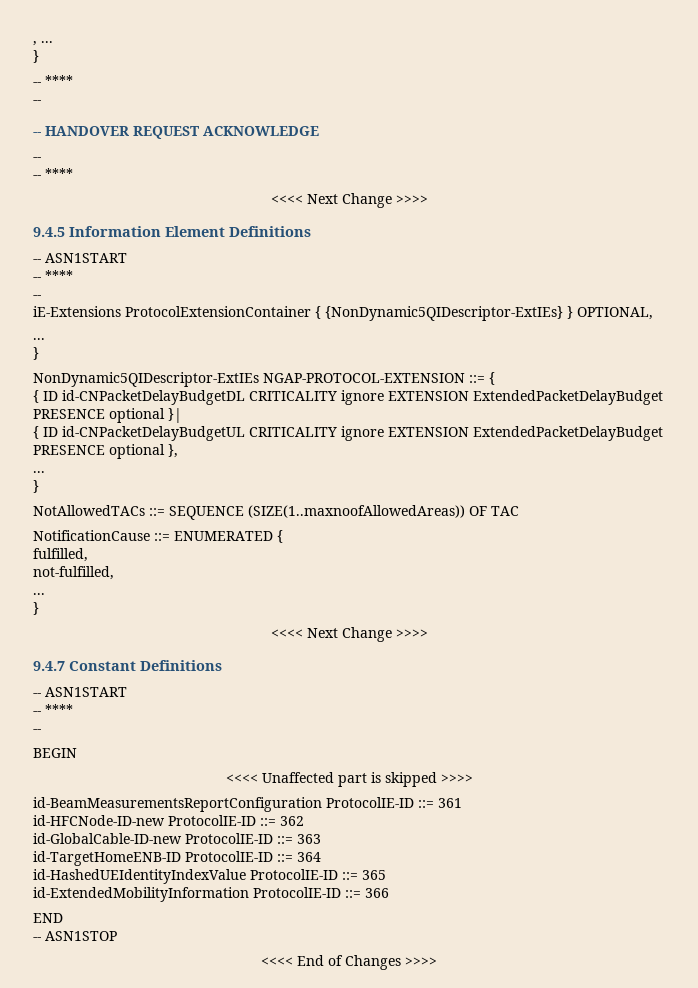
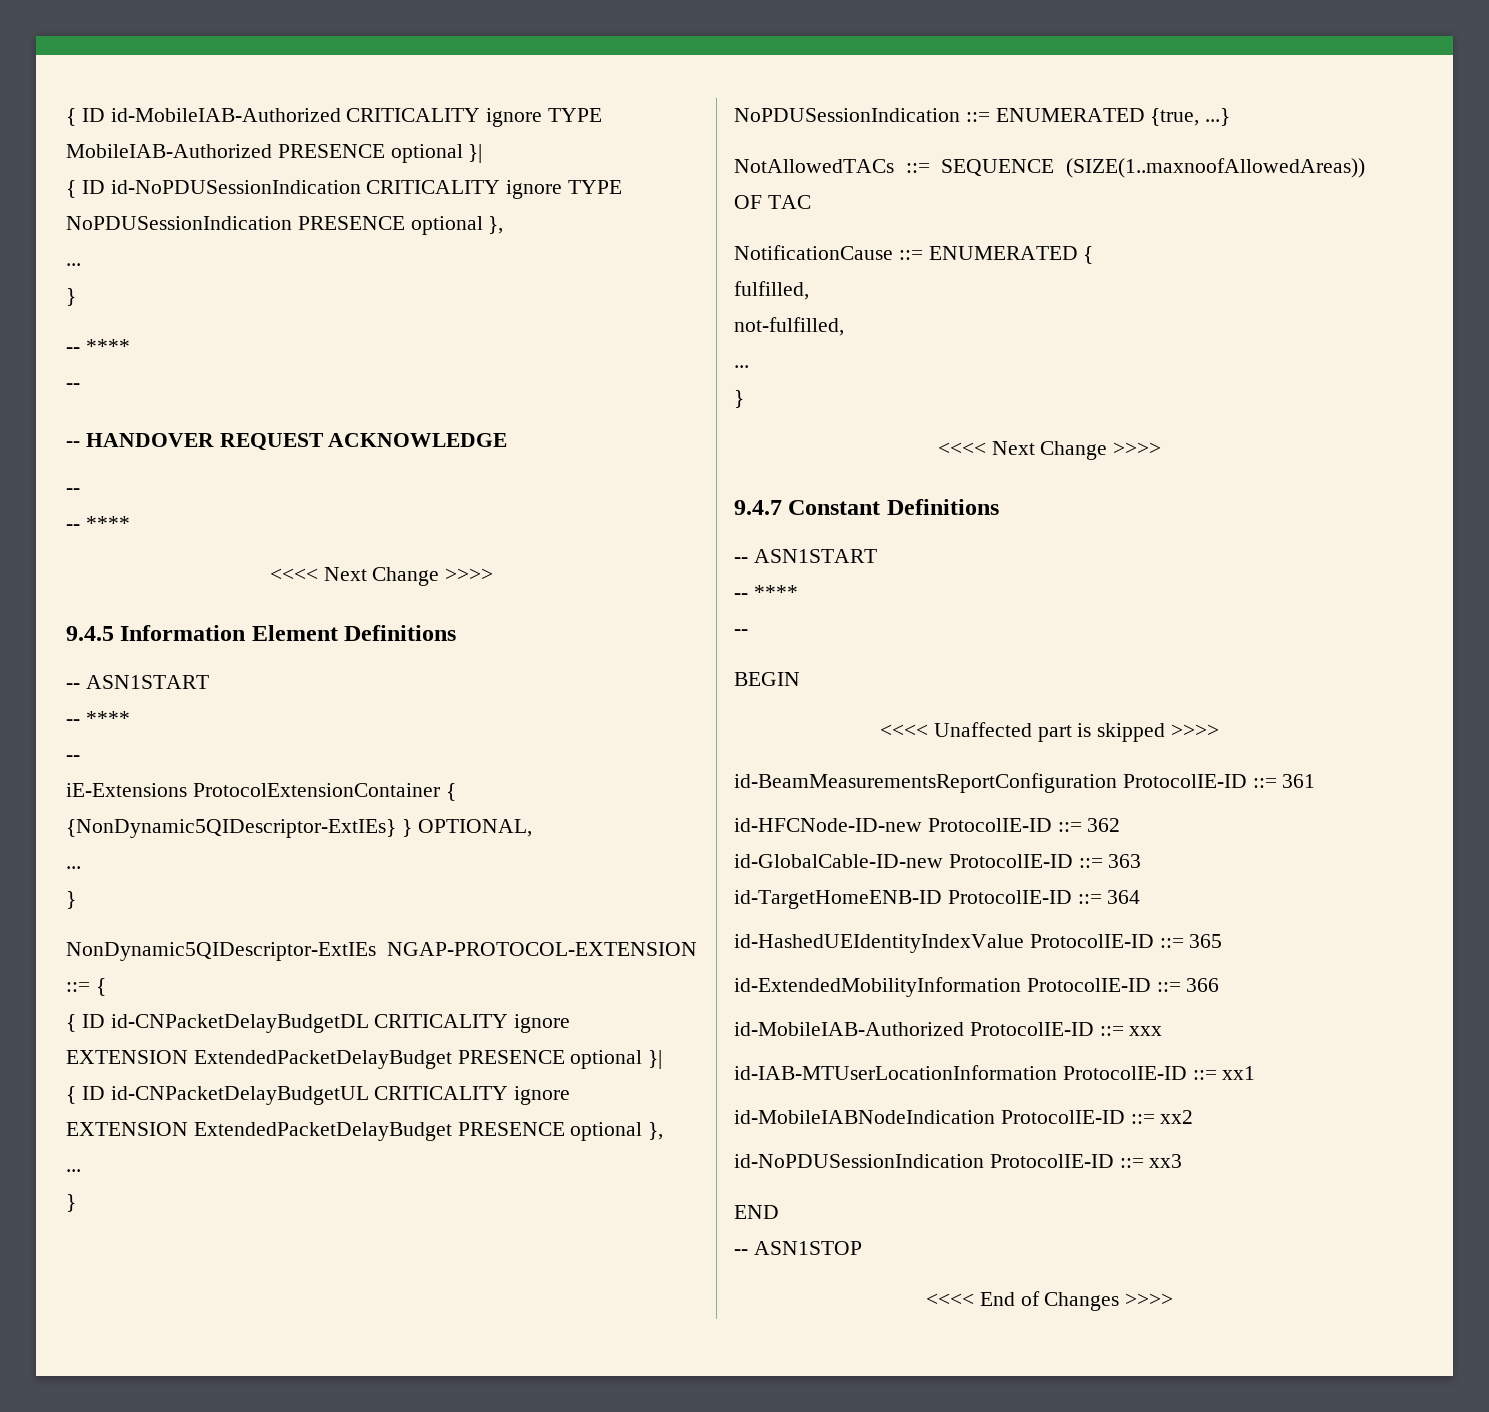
[33,41,37,46] , -> [66,108,603,127] [66,144,483,163] [66,180,623,199] [66,216,504,235] { ID id-MobileIAB-Authorized CRITICALITY ignore TYPE MobileIAB-Authorized PRESENCE optional }| // { ID id-NoPDUSessionIndication CRITICALITY ignore TYPE NoPDUSessionIndication PRESENCE optional }, //
(39, 486) none -> [734,108,1231,126] // NoPDUSessionIndication ::= ENUMERATED {true, ...}
(389, 893) none -> [734,1022,1163,1036] [734,1065,1256,1080] [734,1110,1194,1124] [734,1154,1183,1168] // id-MobileIAB-Authorized ProtocolIE-ID ::= xxx // id-IAB-MTUserLocationInformation ProtocolIE-ID ::= xx1 // id-MobileIABNodeIndication ProtocolIE-ID ::= xx2 // id-NoPDUSessionIndication ProtocolIE-ID ::= xx3

